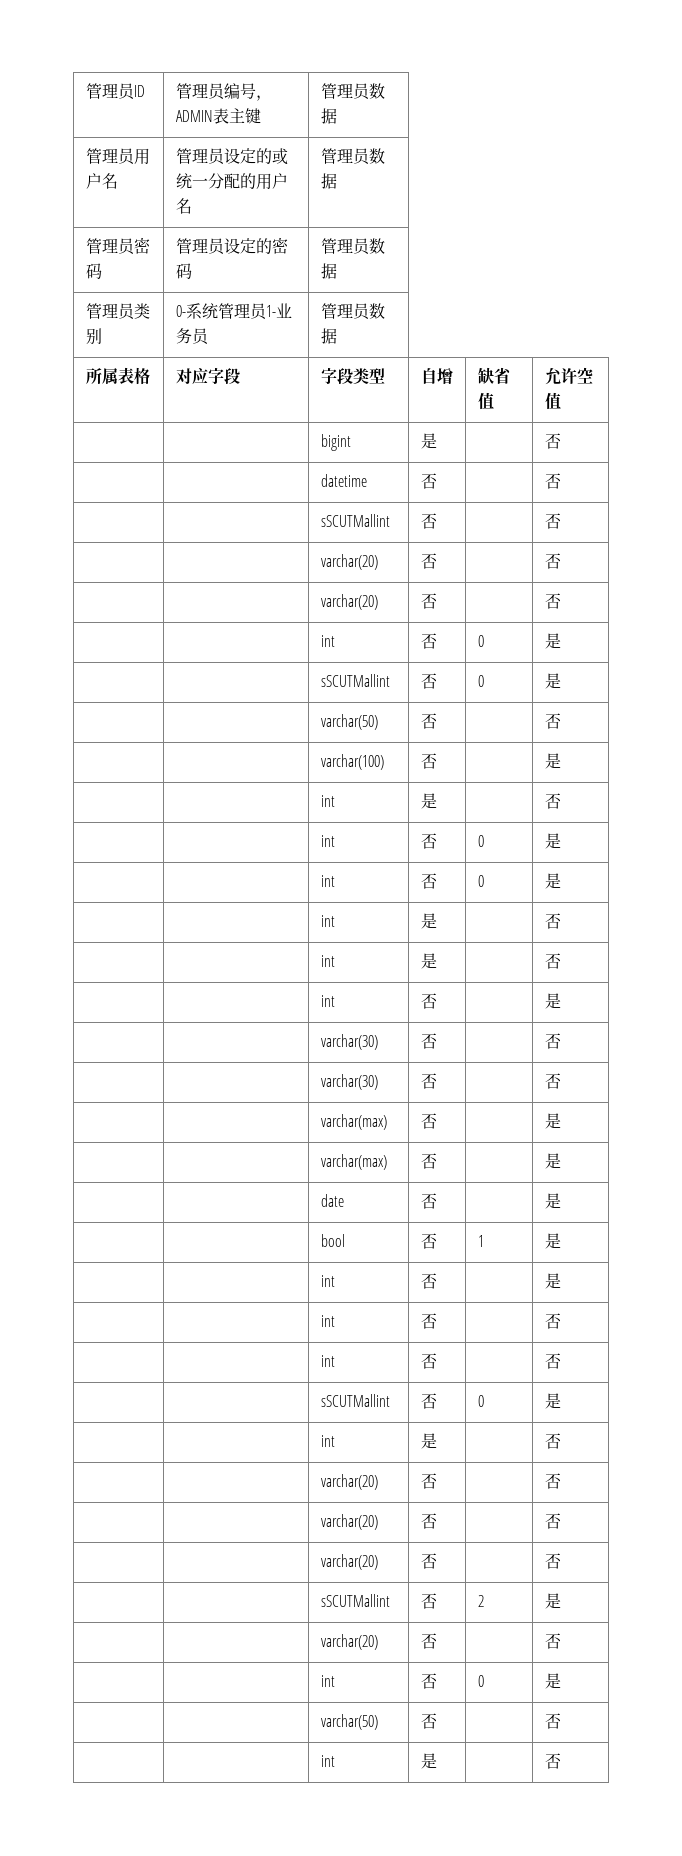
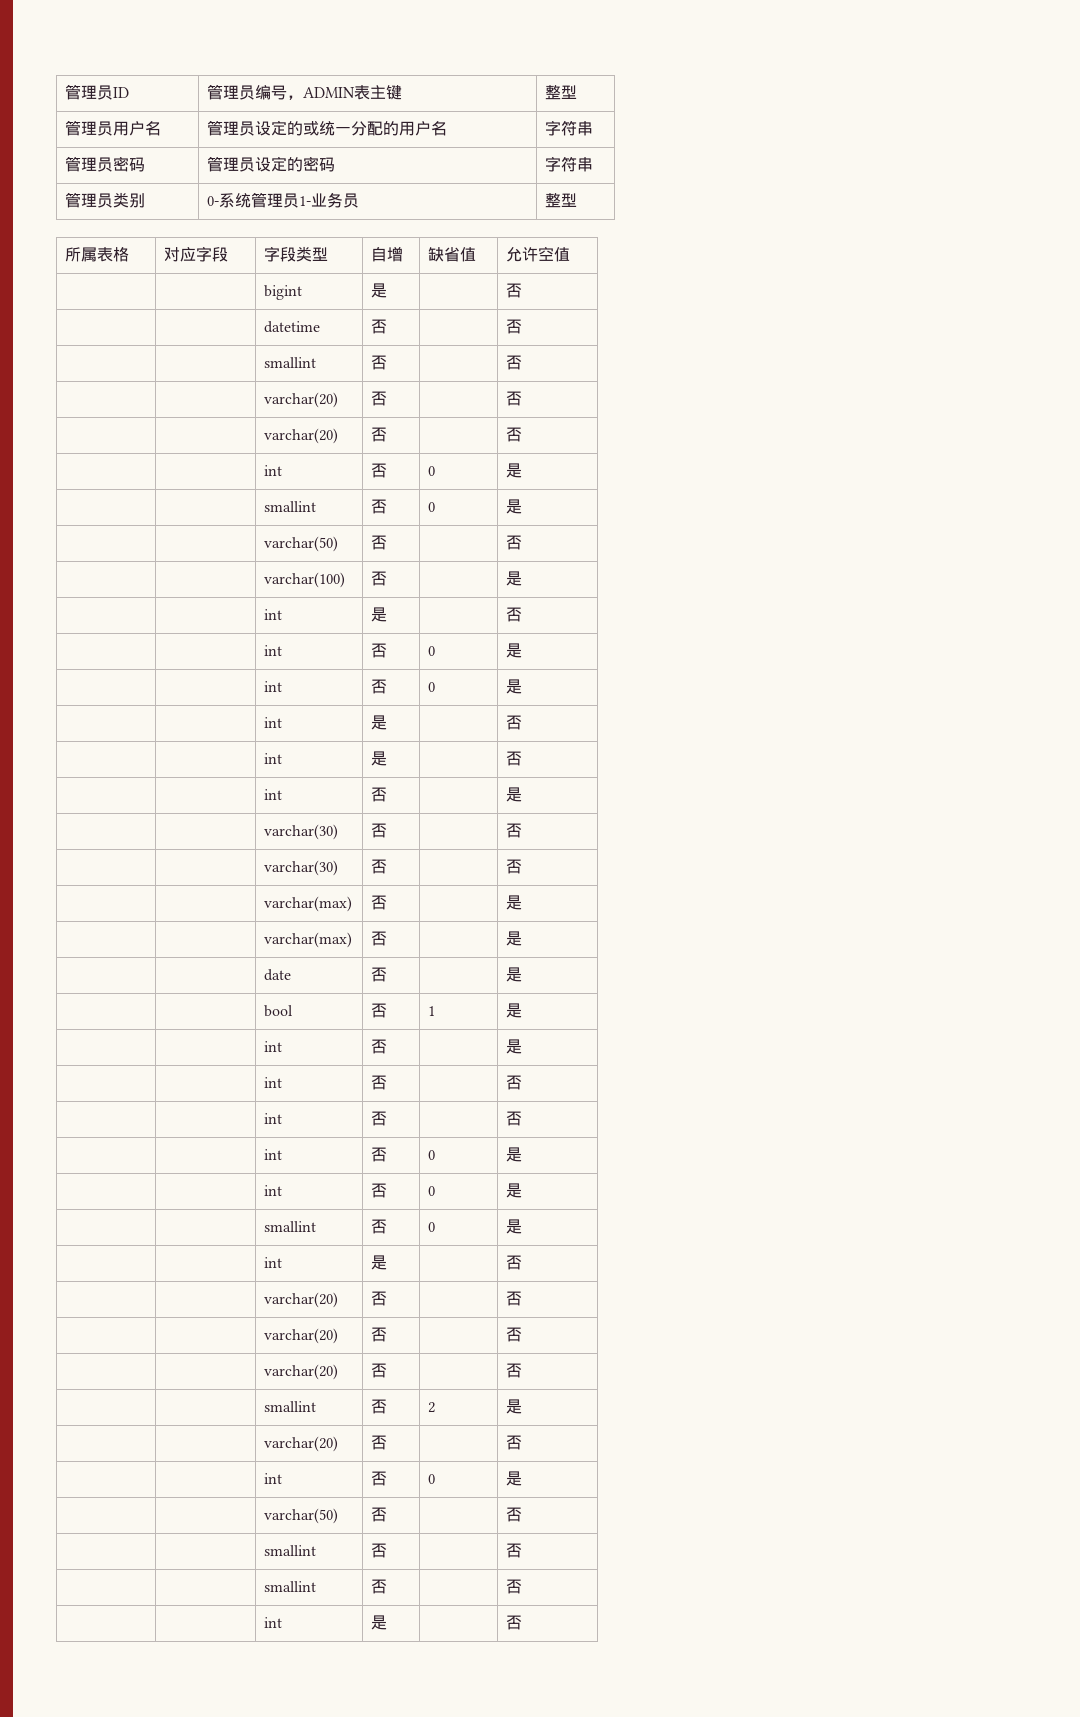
[320,83,385,100] [320,108,337,124] 管理员数据 -> [544,85,577,100] 整型
[320,148,385,165] [320,173,337,189] 管理员数据 -> [544,120,593,136] 字符串
[320,238,385,255] [320,263,337,279] 管理员数据 -> [544,156,593,172] 字符串
[320,303,385,320] [320,328,337,344] 管理员数据 -> [544,193,577,208] 整型
[320,514,390,527] sSCUTMallint -> [263,357,316,368] smallint
[320,674,390,687] sSCUTMallint -> [263,501,316,512] smallint
[320,1394,390,1407] sSCUTMallint -> [263,1149,282,1160] [370,1147,387,1162] [427,1150,435,1160] [505,1147,522,1162] [263,1185,282,1196] [370,1183,387,1198] [427,1186,435,1196] [505,1183,522,1198] [263,1221,316,1232] int | 否 | 0 | 是 // | | int | 否 | 0 | 是 // | | smallint
[320,1594,390,1607] sSCUTMallint -> [263,1401,316,1412] smallint
(561, 1721) none -> [263,1545,316,1556] [370,1543,387,1558] [505,1543,522,1558] [263,1581,316,1592] [370,1579,387,1594] [505,1579,522,1594] // | | smallint | 否 | | 否 // | | smallint | 否 | | 否

